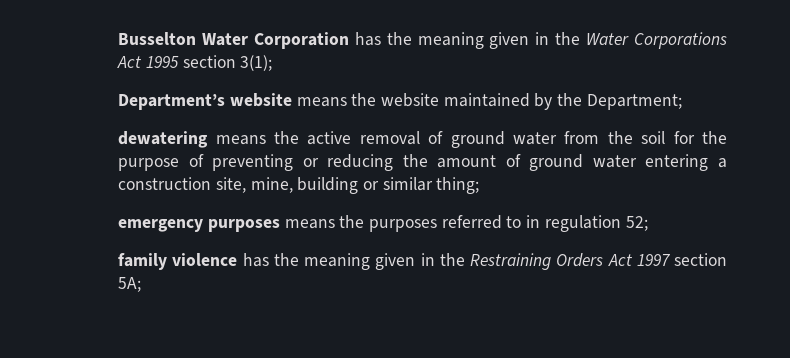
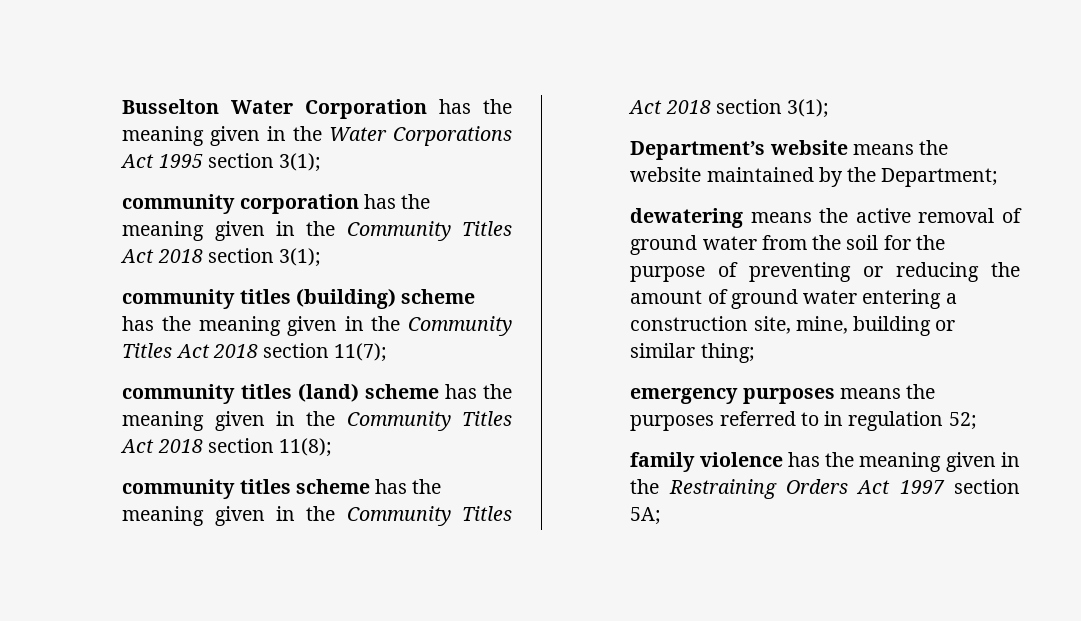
(273, 63) none -> [122,194,431,214] [122,221,512,241] [120,248,322,267] [122,288,476,309] [122,316,512,336] [122,343,388,362] [122,383,512,404] [122,411,512,431] [120,438,333,457] [122,479,442,499] [122,506,512,526] [628,99,830,118] // community corporation has the meaning given in the Community Titles Act 2018 section 3(1); // community titles (building) scheme has the meaning given in the Community Titles Act 2018 section 11(7); // community titles (land) scheme has the meaning given in the Community Titles Act 2018 section 11(8); // community titles scheme has the meaning given in the Community Titles Act 2018 section 3(1);

